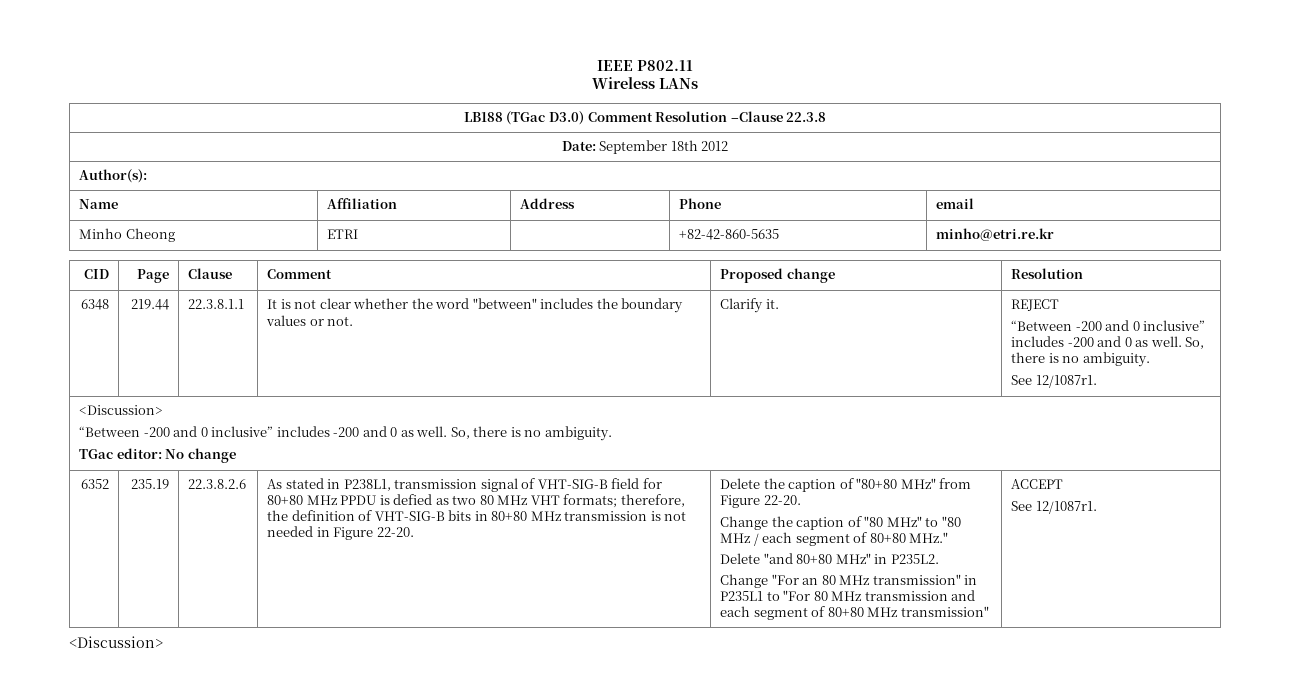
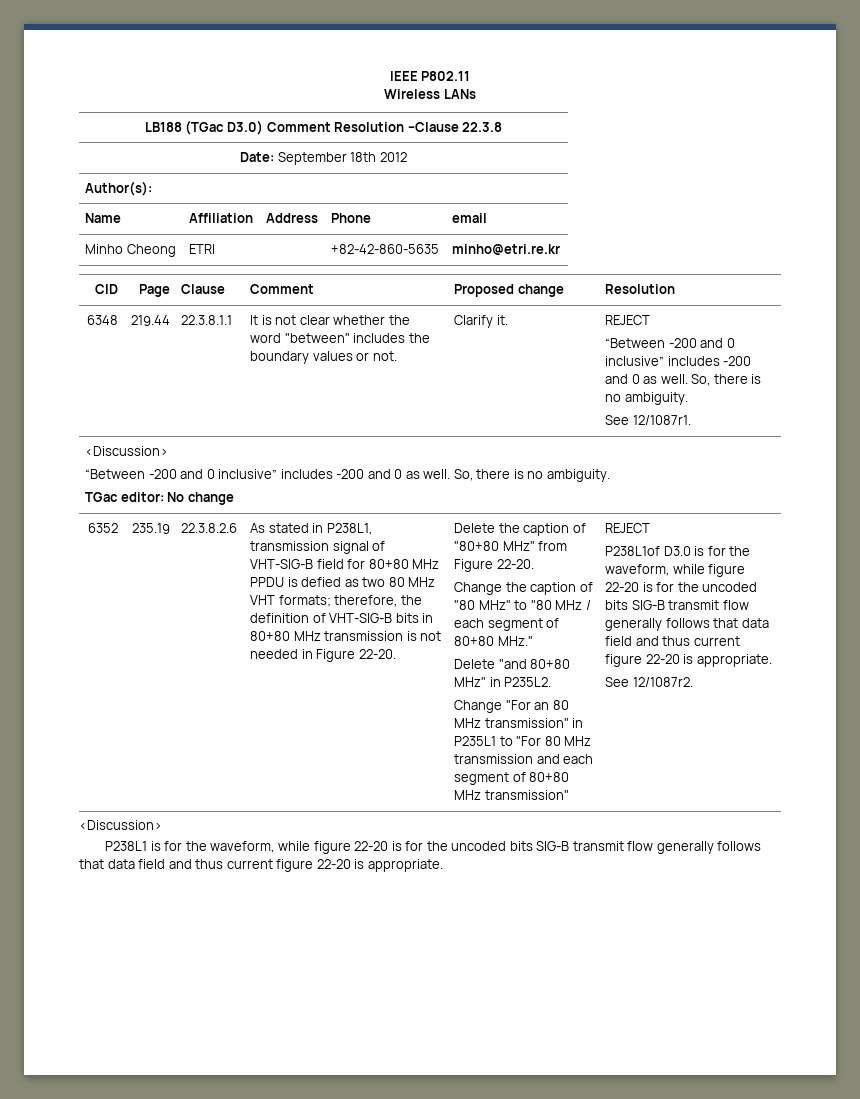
[1011,479,1064,489] [1011,501,1097,514] [69,636,163,648] ACCEPT // See 12/1087r1. // <Discussion> -> [605,523,651,533] [605,546,751,556] [605,564,746,577] [605,582,758,592] [605,600,749,610] [605,618,769,631] [605,636,740,646] [605,654,772,667] [605,677,693,687] [79,820,162,830] [105,841,762,854] [79,859,443,872] REJECT // P238L1of D3.0 is for the waveform, while figure 22-20 is for the uncoded bits SIG-B transmit flow generally follows that data field and thus current figure 22-20 is appropriate. // See 12/1087r2. // <Discussion> // P238L1 is for the waveform, while figure 22-20 is for the uncoded bits SIG-B transmit flow generally follows that data field and thus current figure 22-20 is appropriate.

